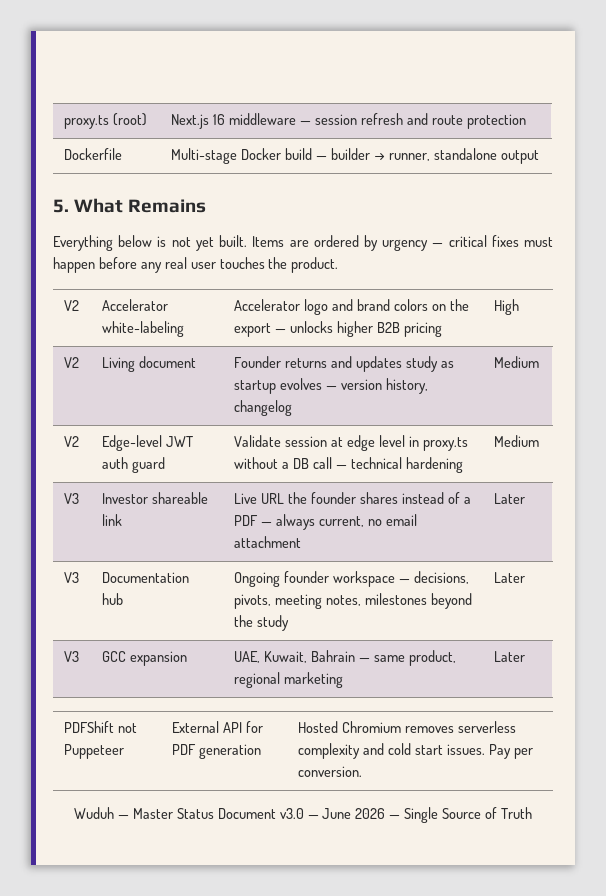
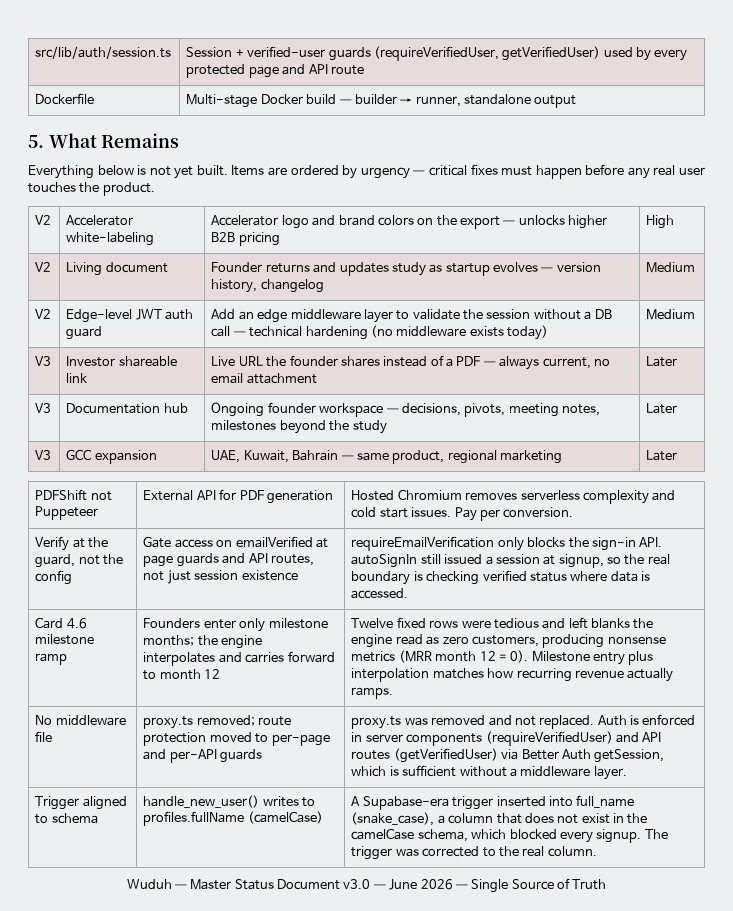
[64,113,148,129] [171,113,526,129] proxy.ts (root) | Next.js 16 middleware — session refresh and route protection -> [35,46,172,59] [186,46,688,61] [186,64,364,78] src/lib/auth/session.ts | Session + verified-user guards (requireVerifiedUser, getVerifiedUser) used by every protected page and API route
[234,435,468,451] Validate session at edge level in proxy.ts -> [211,309,531,323] Add an edge middleware layer to validate the session
(463, 465) none -> [370,325,549,340] (no middleware exists today)
(363, 771) none -> [35,536,109,551] [35,554,124,568] [35,570,73,585] [143,536,328,548] [143,553,314,567] [143,570,298,584] [351,536,663,551] [351,554,670,568] [351,570,651,585] [351,588,409,599] [35,617,87,629] [35,634,95,645] [35,653,68,665] [143,618,328,632] [143,635,263,649] [143,651,335,666] [143,669,221,680] [351,617,654,629] [351,634,666,648] [351,650,654,665] [351,668,674,682] [351,687,394,699] [35,715,126,726] [35,731,53,742] [143,715,292,729] [143,732,330,746] [143,749,263,763] [351,714,696,729] [351,731,662,746] [351,748,665,763] [351,765,627,780] [35,796,127,810] [35,813,98,824] [143,795,316,808] [143,811,323,826] [351,795,635,810] [351,812,648,826] [351,828,668,843] [351,846,597,860] // Verify at the guard, not the config | Gate access on emailVerified at page guards and API routes, not just session existence | requireEmailVerification only blocks the sign-in API. autoSignIn still issued a session at signup, so the real boundary is checking verified status where data is accessed. // Card 4.6 milestone ramp | Founders enter only milestone months; the engine interpolates and carries forward to month 12 | Twelve fixed rows were tedious and left blanks the engine read as zero customers, producing nonsense metrics (MRR month 12 = 0). Milestone entry plus interpolation matches how recurring revenue actually ramps. // No middleware file | proxy.ts removed; route protection moved to per-page and per-API guards | proxy.ts was removed and not replaced. Auth is enforced in server components (requireVerifiedUser) and API routes (getVerifiedUser) via Better Auth getSession, which is sufficient without a middleware layer. // Trigger aligned to schema | handle_new_user() writes to profiles.fullName (camelCase) | A Supabase-era trigger inserted into full_name (snake_case), a column that does not exist in the camelCase schema, which blocked every signup. The trigger was corrected to the real column.

